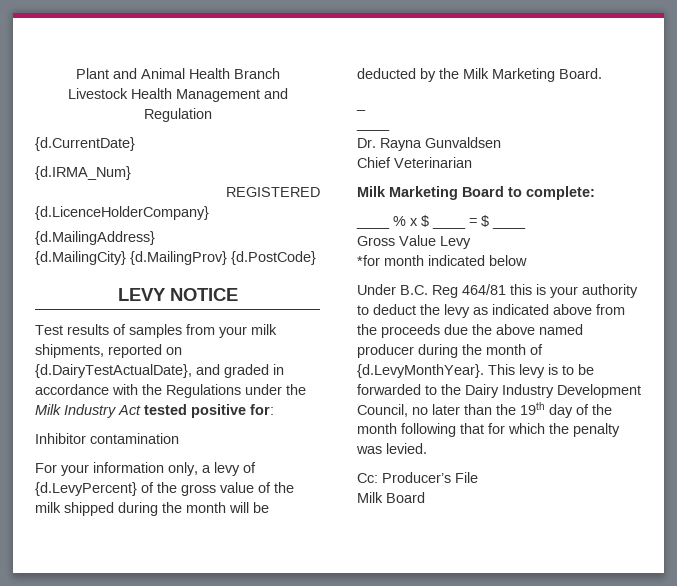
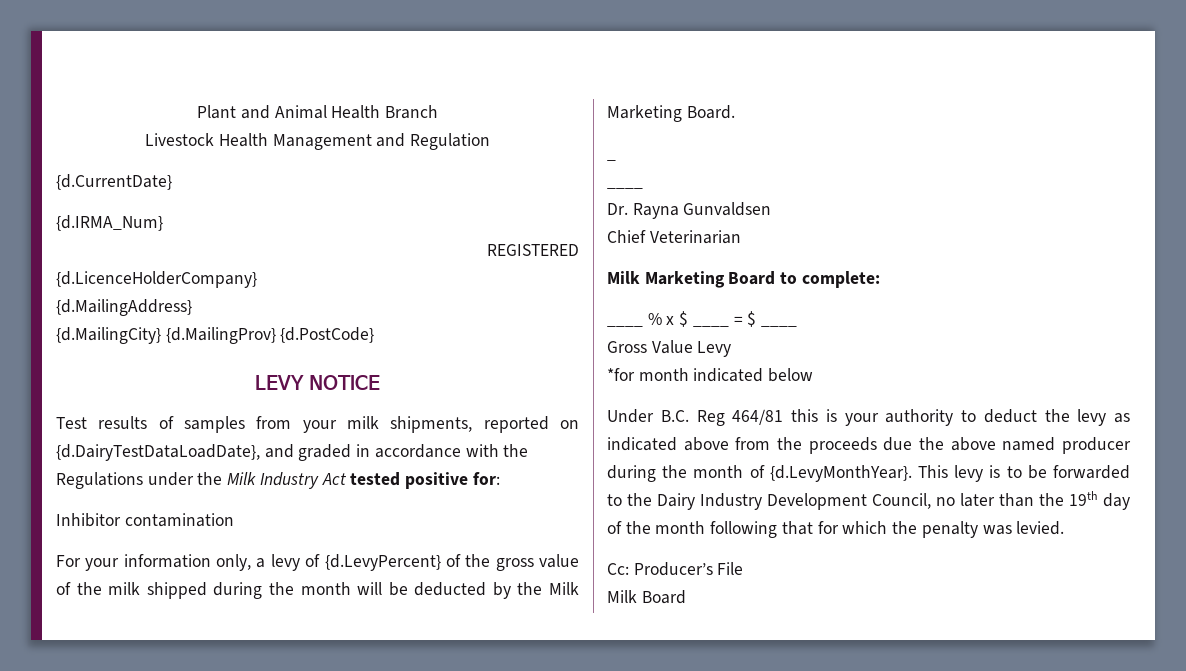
[35,364,192,378] {d.DairyTestActualDate}, -> [56,444,260,461] {d.DairyTestDataLoadDate},

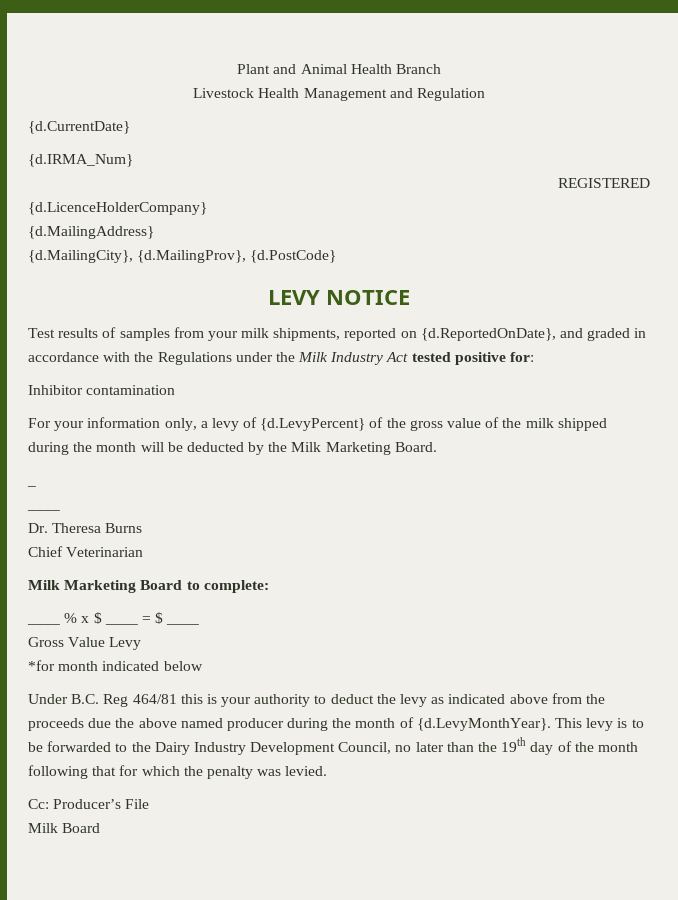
[56,327,276,344] {d.MailingCity} {d.MailingProv} -> [28,250,247,263] {d.MailingCity}, {d.MailingProv},
[56,444,260,461] {d.DairyTestDataLoadDate}, -> [420,328,556,341] {d.ReportedOnDate},
[632,202,772,219] Rayna Gunvaldsen -> [52,523,143,533] Theresa Burns

